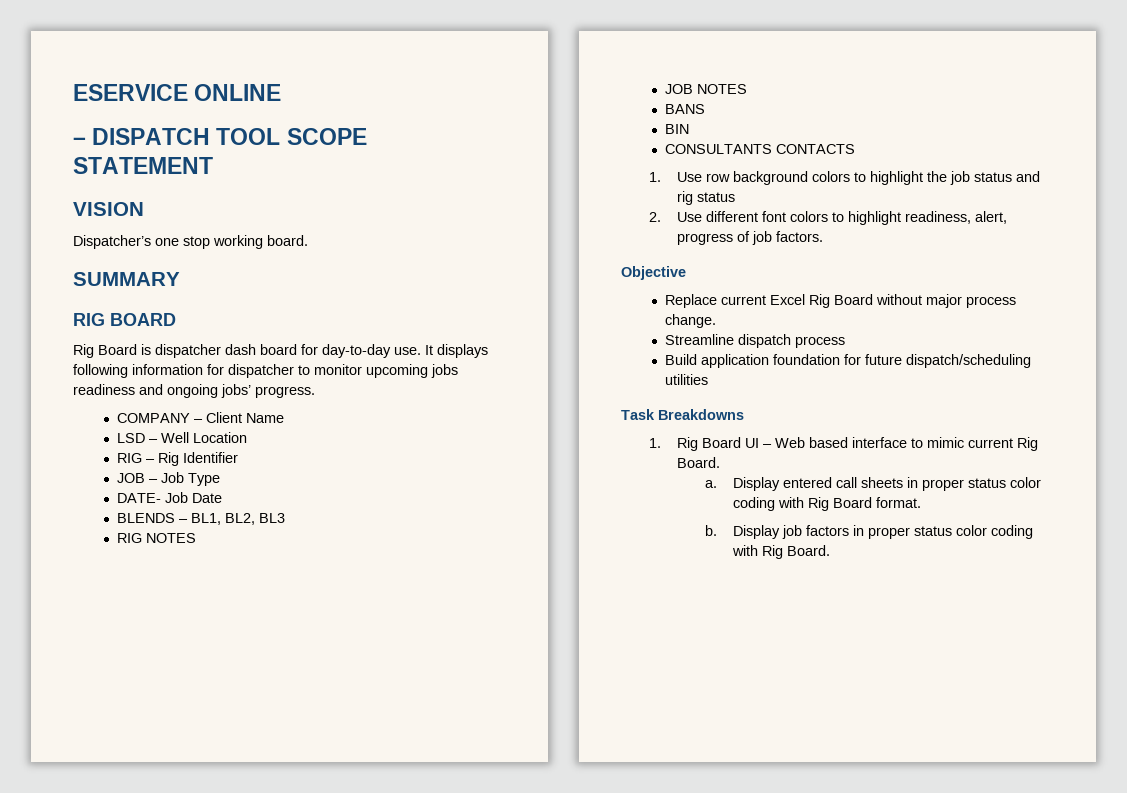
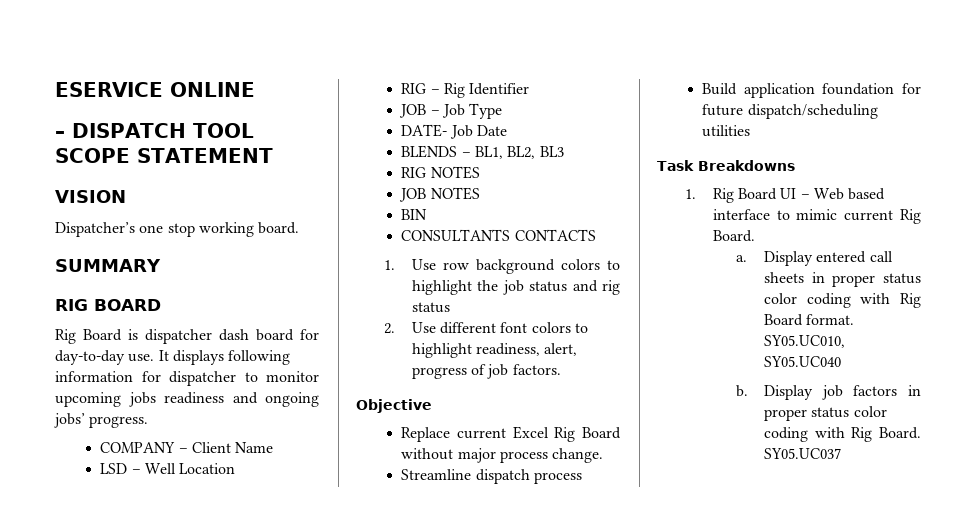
[665,104,706,114] // BANS -> (480, 193) none
(922, 502) none -> [764,335,846,348] [764,356,842,367] SY05.UC010, SY05.UC040
(831, 550) none -> [764,448,842,459] SY05.UC037

